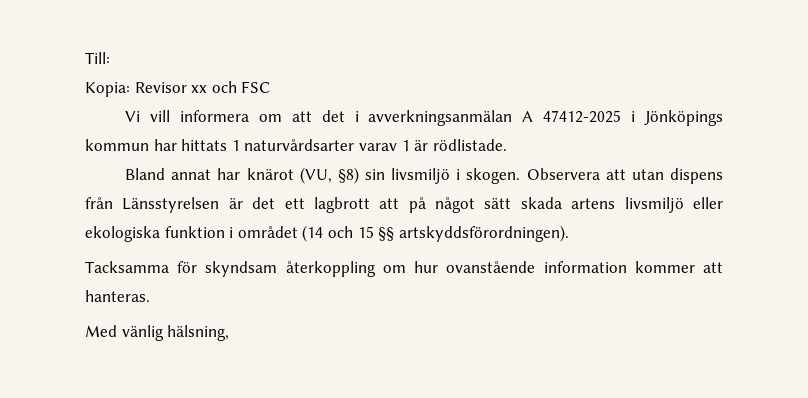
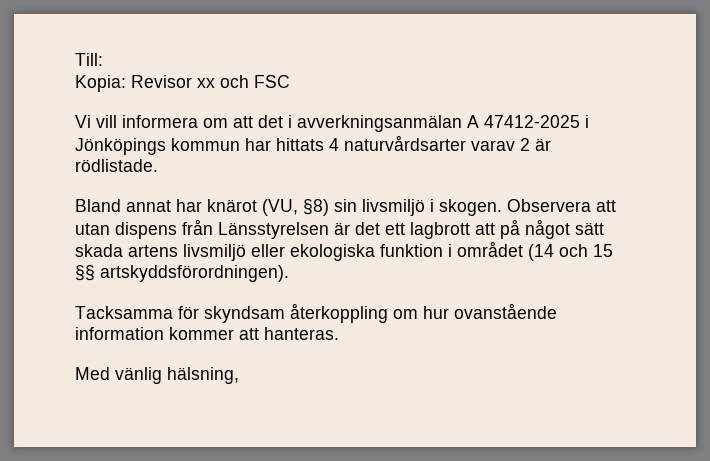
[231,140,240,151] 1 -> [329,138,339,151] 4
[401,140,410,151] 1 -> [520,138,530,151] 2

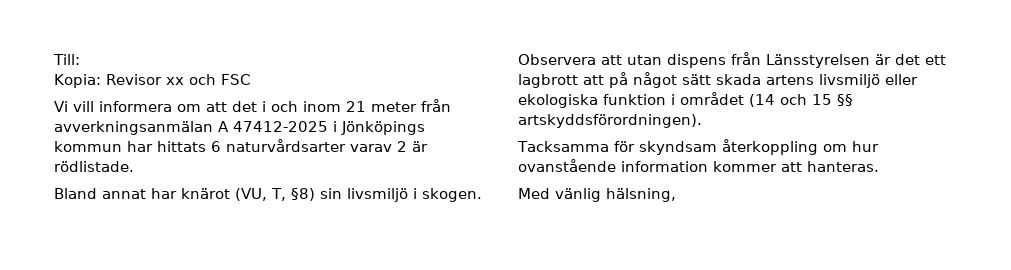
(292, 121) none -> [271,99,451,112] och inom 21 meter från
[329,138,339,151] 4 -> [211,141,221,152] 6
(298, 207) none -> [271,188,286,201] T,

